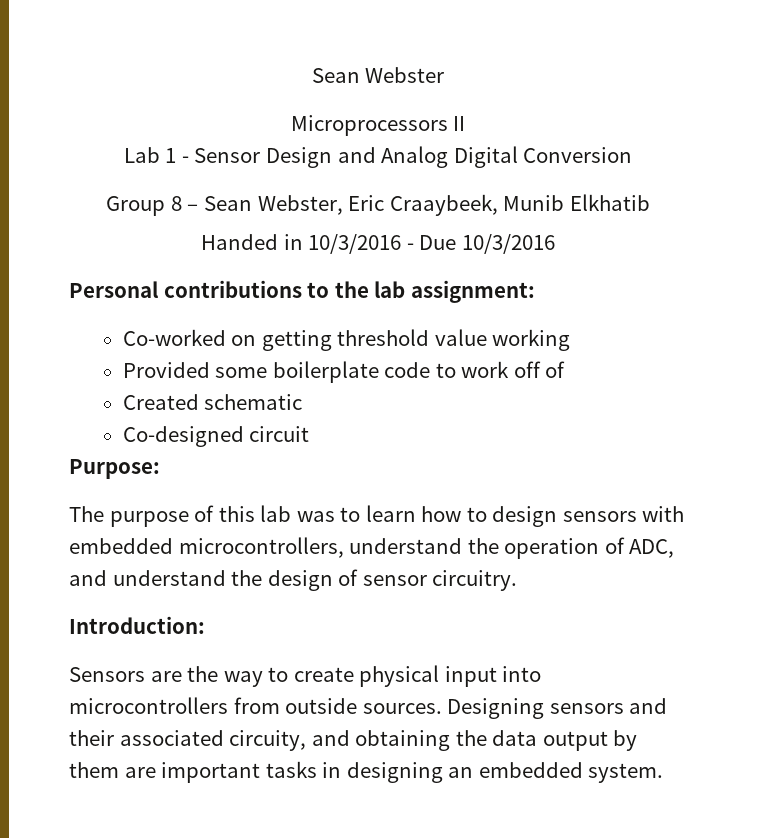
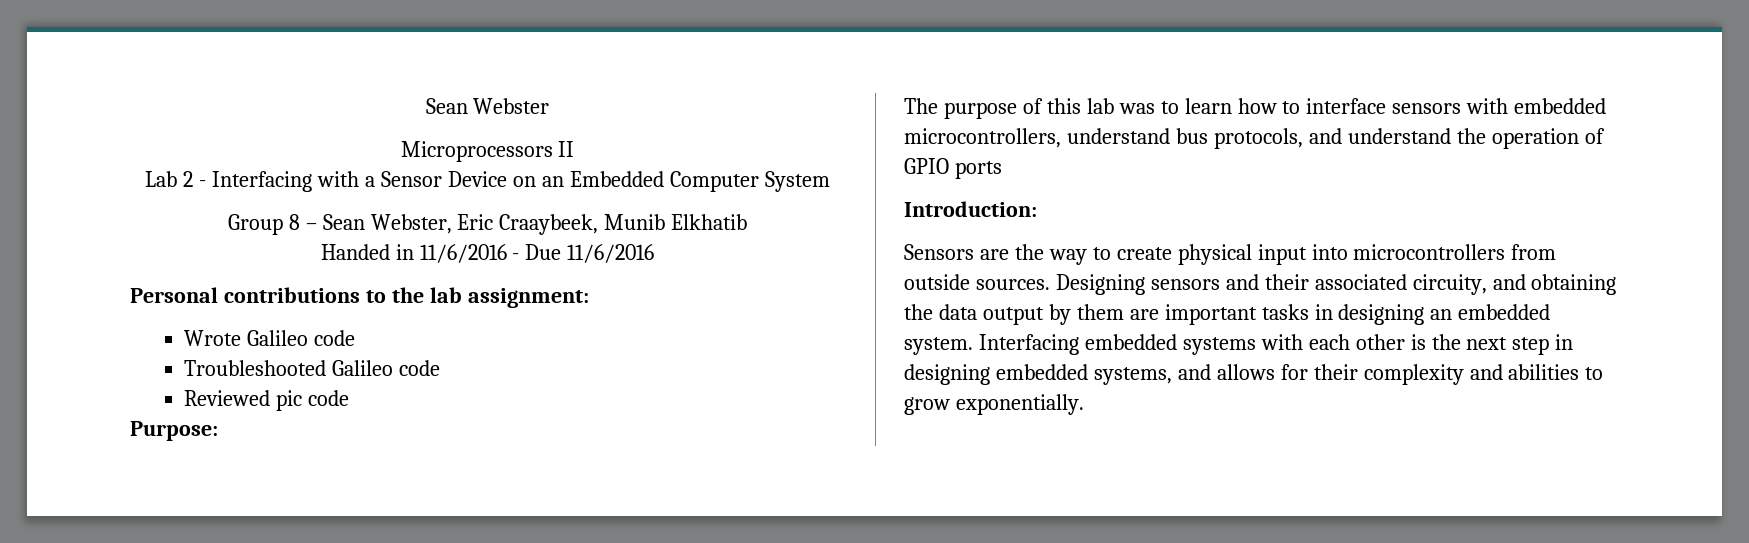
[165,146,633,168] 1 - Sensor Design and Analog Digital Conversion -> [183,171,830,192] 2 - Interfacing with a Sensor Device on an Embedded Computer System
[308,234,402,254] 10/3/2016 -> [419,244,507,263] 11/6/2016
[461,234,555,254] 10/3/2016 -> [567,244,655,263] 11/6/2016
[122,329,571,351] [122,361,566,383] [122,394,303,410] [122,426,310,447] Co-worked on getting threshold value working // Provided some boilerplate code to work off of // Created schematic // Co-designed circuit -> [184,330,356,346] [184,360,441,376] [184,390,350,411] Wrote Galileo code // Troubleshooted Galileo code // Reviewed pic code
[492,506,558,527] design -> [1306,98,1387,114] interface
[467,537,675,559] [69,569,518,591] the operation of ADC, and understand the design of sensor circuitry. -> [1175,128,1605,149] [904,158,1002,179] bus protocols, and understand the operation of GPIO ports
(664, 773) none -> [978,334,1574,355] [904,364,1604,385] [904,394,1084,415] Interfacing embedded systems with each other is the next step in designing embedded systems, and allows for their complexity and abilities to grow exponentially.

